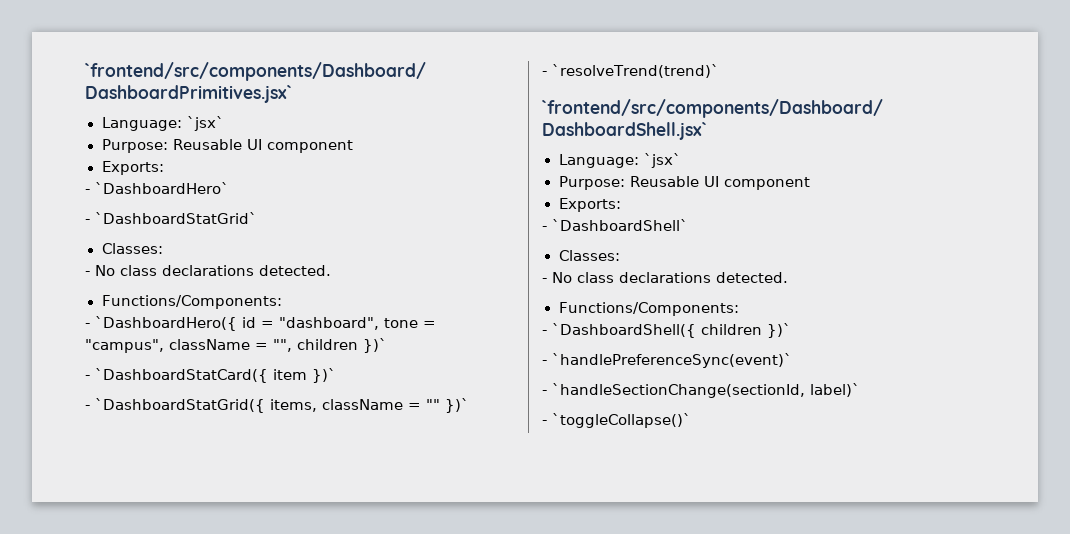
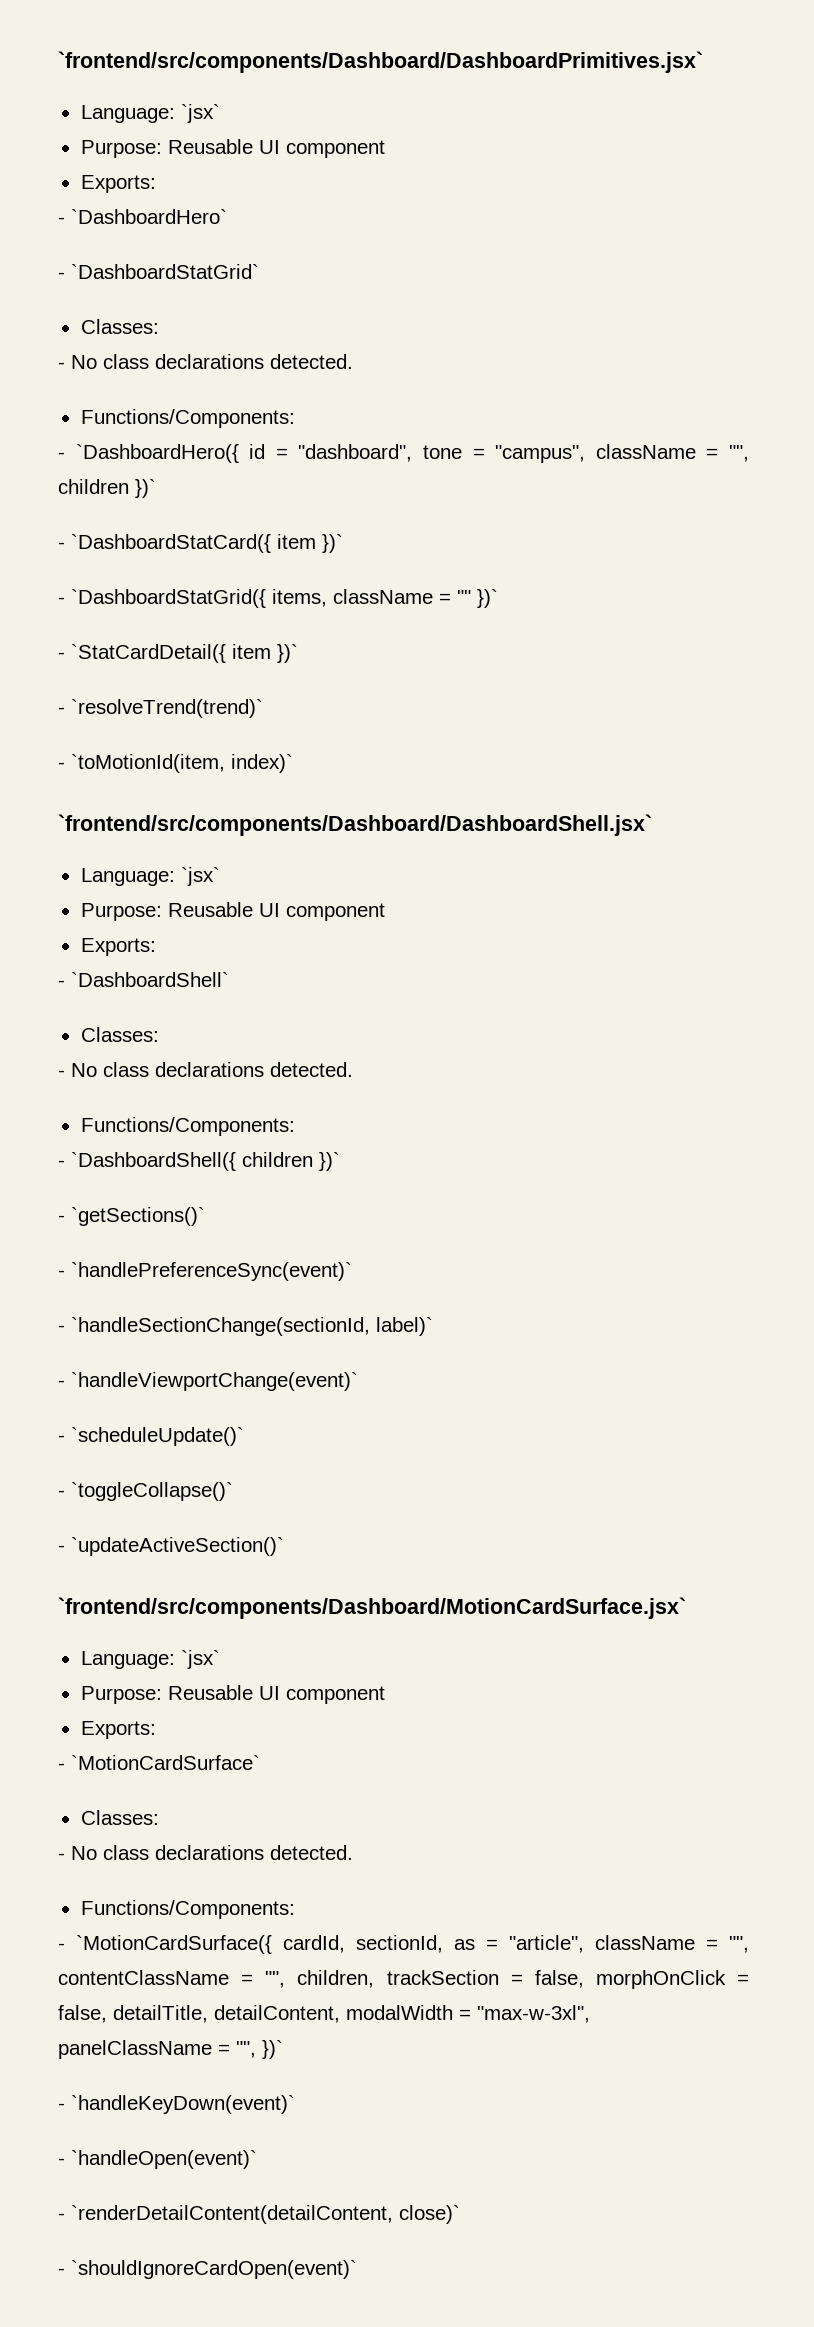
(469, 405) none -> [58,644,298,663] // - `StatCardDetail({ item })`
(719, 71) none -> [58,754,293,773] // - `toMotionId(item, index)`
(791, 330) none -> [58,1207,205,1226] // - `getSections()`
[552,413,691,428] `toggleCollapse()` -> [71,1372,358,1391] [58,1427,244,1446] [58,1482,233,1501] [58,1537,284,1556] [58,1597,686,1619] [80,1650,220,1669] [80,1685,385,1704] [80,1721,156,1739] [58,1755,260,1770] [80,1810,159,1825] [58,1845,353,1860] [80,1900,295,1919] [58,1935,749,1954] [58,1970,749,1989] [58,2005,590,2023] [58,2040,283,2059] [58,2095,295,2114] [58,2150,257,2169] [58,2205,460,2224] [58,2260,357,2279] `handleViewportChange(event)` // - `scheduleUpdate()` // - `toggleCollapse()` // - `updateActiveSection()` // `frontend/src/components/Dashboard/MotionCardSurface.jsx` // Language: `jsx` // Purpose: Reusable UI component // Exports: // - `MotionCardSurface` // Classes: // - No class declarations detected. // Functions/Components: // - `MotionCardSurface({ cardId, sectionId, as = "article", className = "", contentClassName = "", children, trackSection = false, morphOnClick = false, detailTitle, detailContent, modalWidth = "max-w-3xl", panelClassName = "", })` // - `handleKeyDown(event)` // - `handleOpen(event)` // - `renderDetailContent(detailContent, close)` // - `shouldIgnoreCardOpen(event)`

